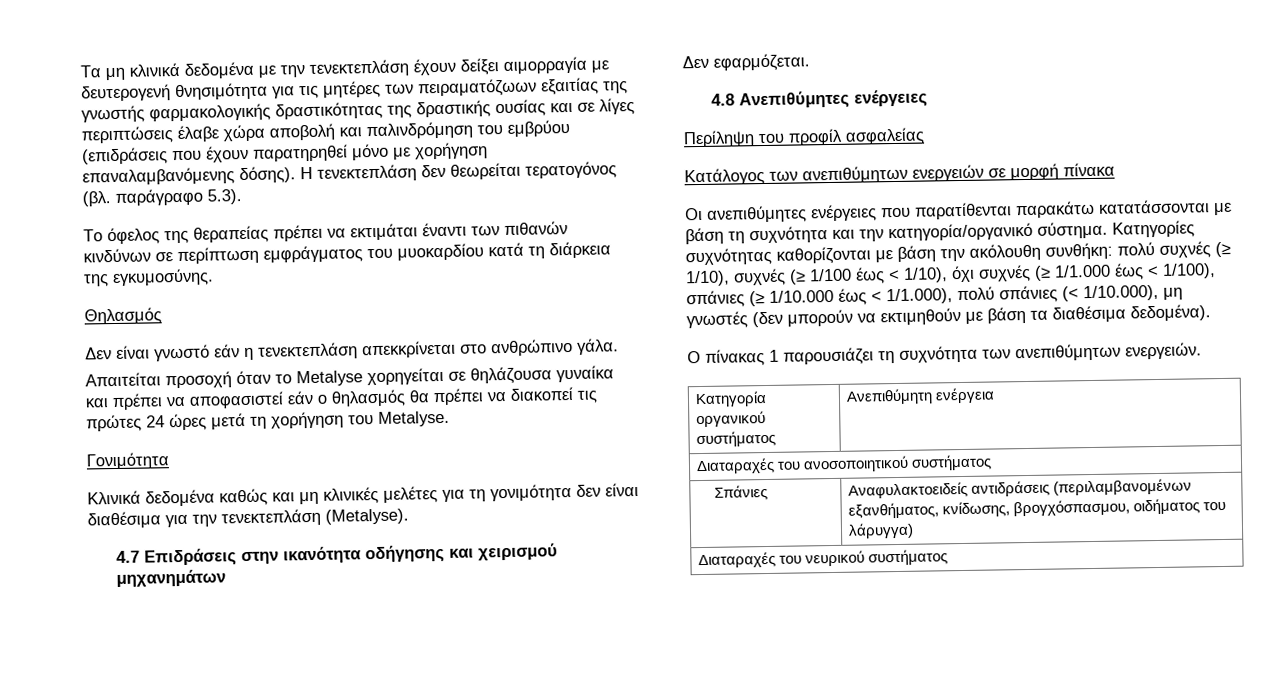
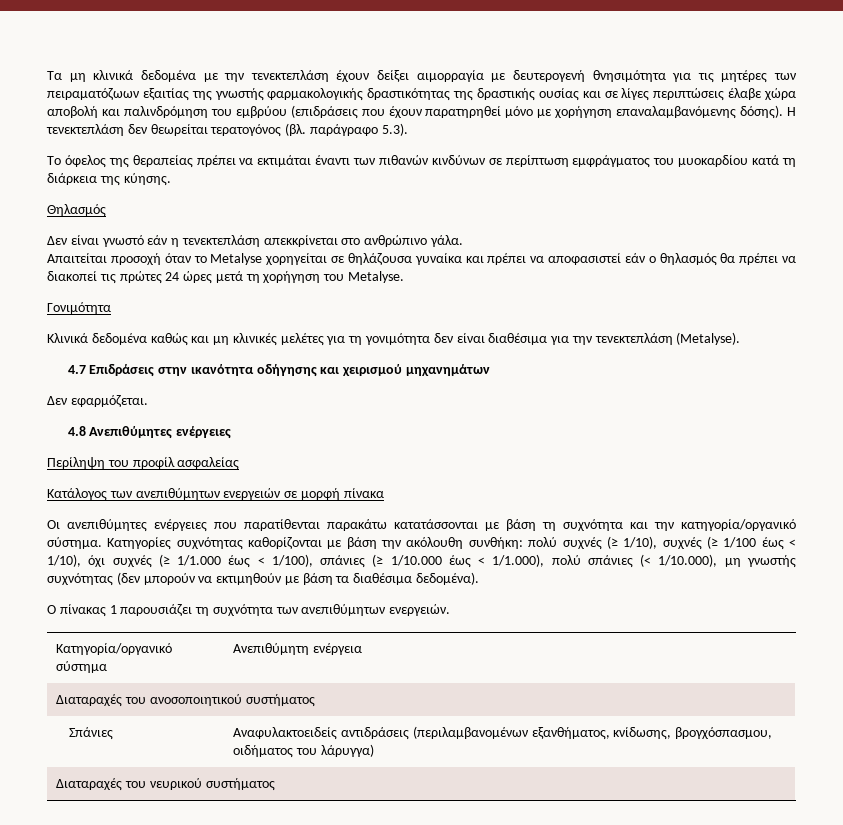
[112,268,214,287] εγκυμοσύνης. -> [123,173,171,186] κύησης.
[686,311,748,329] γνωστές -> [747,555,796,568] [47,573,113,586] γνωστής συχνότητας
[695,390,768,408] [696,411,767,428] [696,430,777,448] Κατηγορία οργανικού συστήματος -> [56,643,173,655] [56,661,108,673] Κατηγορία/οργανικό σύστημα

